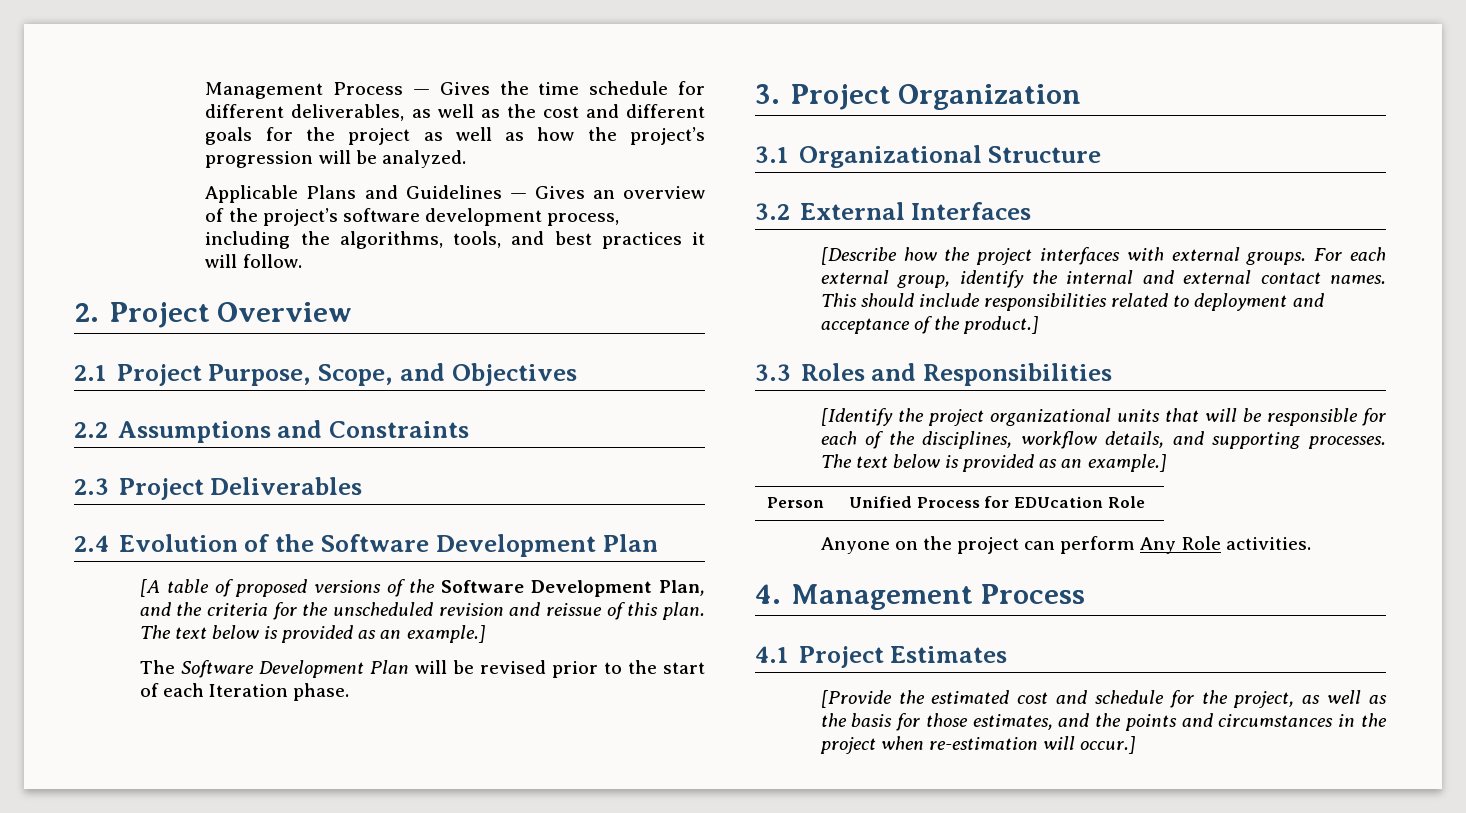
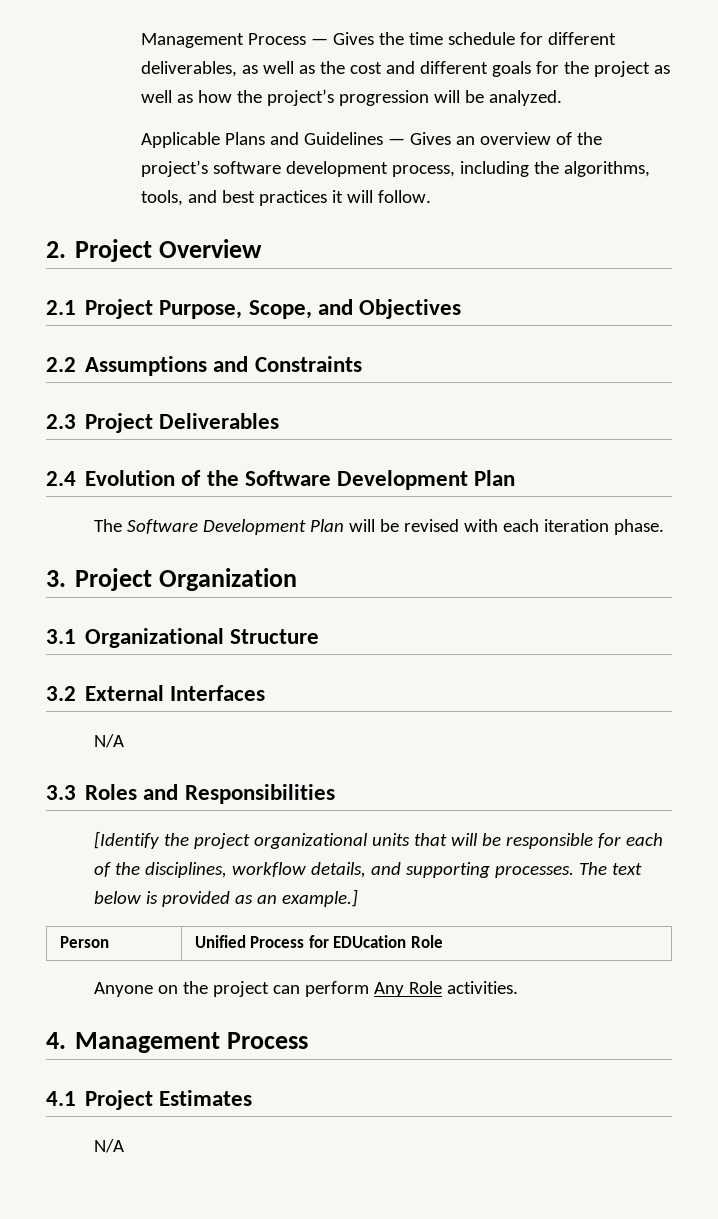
[139,579,706,597] [139,602,705,620] [139,625,486,643] // [A table of proposed versions of the Software Development Plan, and the criteria for the unscheduled revision and reissue of this plan. The text below is provided as an example.] -> (516, 478) none
[551,660,705,678] [139,683,288,697] prior to the start of each Iteration -> [463,519,609,532] with each iteration
[820,247,1386,265] [820,270,1386,288] [820,293,1324,311] [820,316,1040,334] [Describe how the project interfaces with external groups. For each external group, identify the internal and external contact names. This should include responsibilities related to deployment and acceptance of the product.] -> [93,734,124,748] N/A
[820,690,1387,708] [820,713,1387,731] [819,736,1137,754] [Provide the estimated cost and schedule for the project, as well as the basis for those estimates, and the points and circumstances in the project when re-estimation will occur.] -> [93,1139,124,1153] N/A

